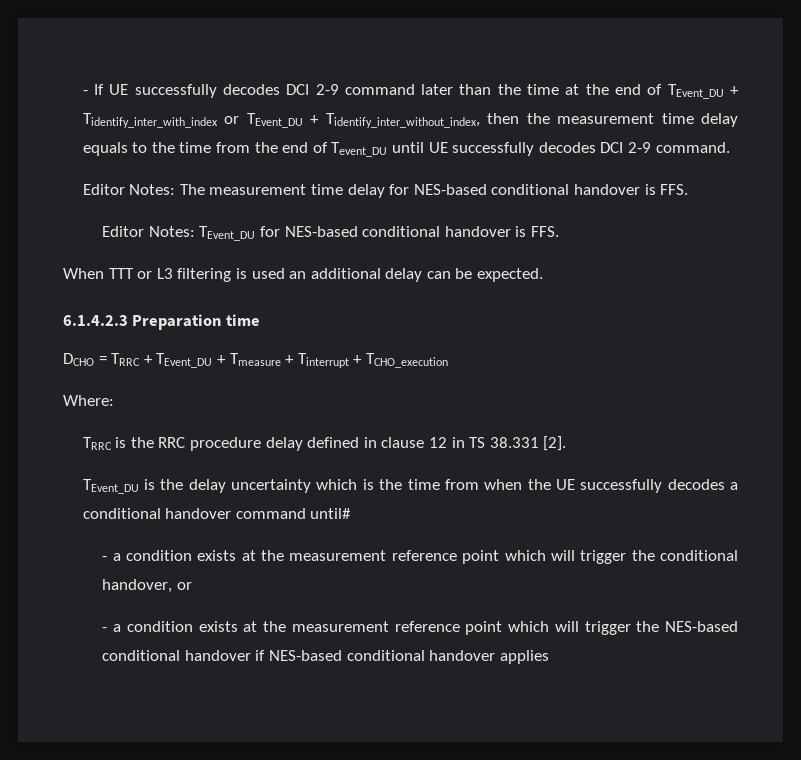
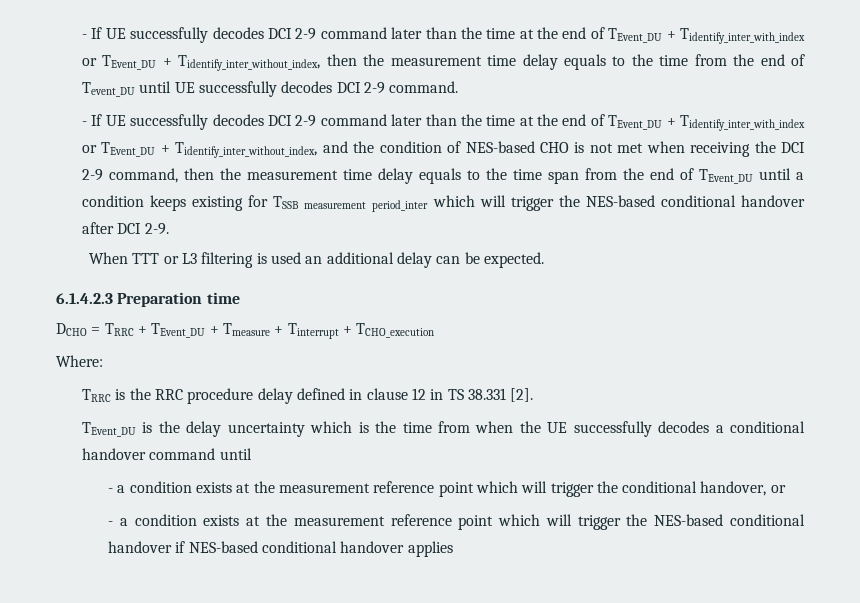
[82,184,689,198] [102,226,560,241] Editor Notes: The measurement time delay for NES-based conditional handover is FFS. // Editor Notes: TEvent_DU for NES-based conditional handover is FFS. -> [82,114,806,131] [82,141,806,158] [82,168,805,184] [82,195,805,212] [82,222,169,235] - If UE successfully decodes DCI 2-9 command later than the time at the end of TEvent_DU + Tidentify_inter_with_index or TEvent_DU + Tidentify_inter_without_index, and the condition of NES-based CHO is not met when receiving the DCI 2-9 command, then the measurement time delay equals to the time span from the end of TEvent_DU until a condition keeps existing for TSSB measurement period_inter which will trigger the NES-based conditional handover after DCI 2-9.
[310,508,352,519] until# -> [219,448,252,460] until

